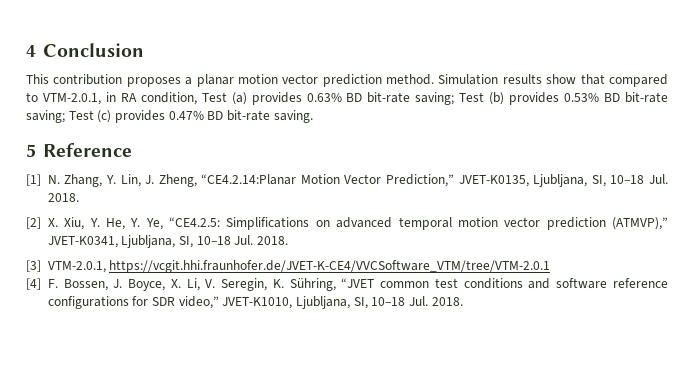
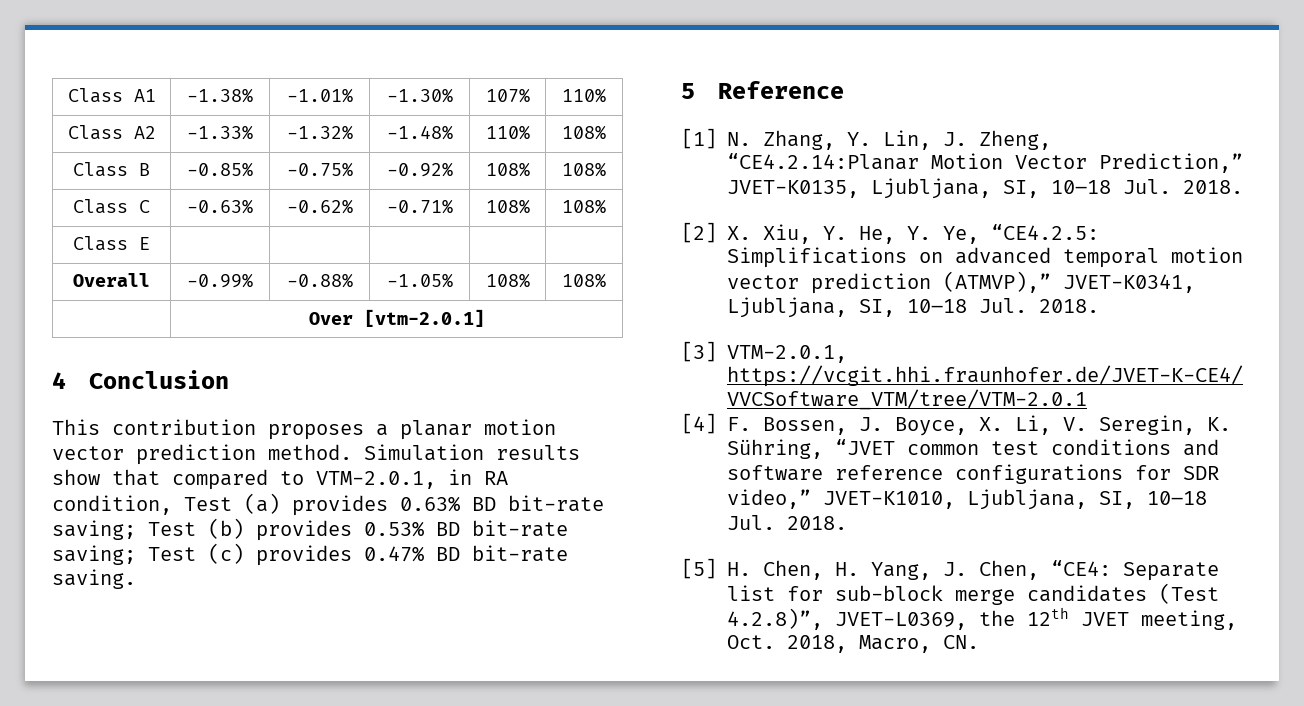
(26, 51) none -> [67,88,156,103] [187,88,253,103] [286,88,353,103] [386,88,453,103] [485,88,530,103] [562,88,606,103] [67,125,156,140] [187,125,253,140] [286,125,353,140] [386,125,453,140] [485,125,530,140] [562,125,606,140] [73,162,150,177] [187,162,253,177] [286,162,353,177] [386,162,453,177] [485,162,530,177] [562,162,606,177] [73,199,150,214] [187,199,253,214] [286,199,353,214] [386,199,453,214] [485,199,530,214] [562,199,606,214] [73,236,150,251] [73,273,150,287] [187,273,253,288] [286,273,353,288] [386,273,453,288] [485,273,530,288] [562,273,606,288] [308,309,485,327] Class A1 | -1.38% | -1.01% | -1.30% | 107% | 110% // Class A2 | -1.33% | -1.32% | -1.48% | 110% | 108% // Class B | -0.85% | -0.75% | -0.92% | 108% | 108% // Class C | -0.63% | -0.62% | -0.71% | 108% | 108% // Class E | | | | | // Overall | -0.99% | -0.88% | -1.05% | 108% | 108% // | Over [vtm-2.0.1] //
(463, 301) none -> [681,558,1219,581] [727,583,1219,605] [727,607,1237,630] [727,635,979,653] // [5] H. Chen, H. Yang, J. Chen, “CE4: Separate list for sub-block merge candidates (Test 4.2.8)”, JVET-L0369, the 12th JVET meeting, Oct. 2018, Macro, CN.

